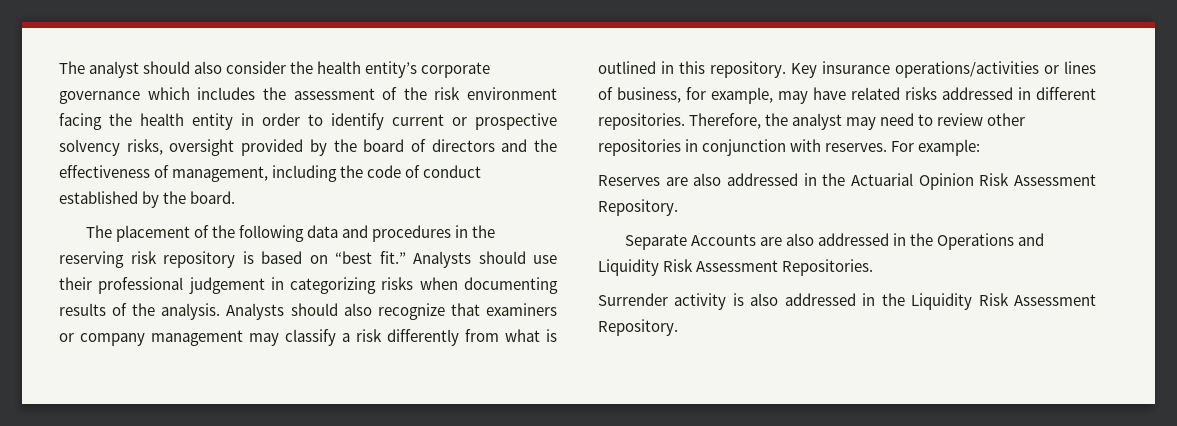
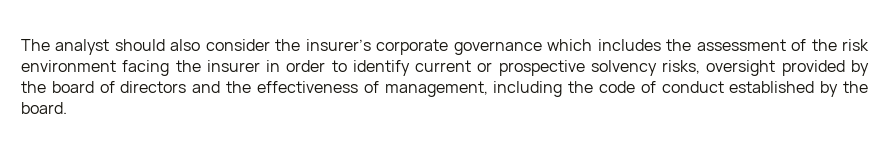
[317,61,418,78] health entity’s -> [305,39,371,51] insurer’s
[140,113,233,130] health entity -> [206,60,260,72] insurer
[85,225,496,242] [59,251,557,268] [59,277,558,294] [59,303,557,320] [59,329,557,346] [598,61,1096,78] [598,87,1096,104] [598,113,1026,130] [598,139,981,156] [598,173,1096,190] [598,199,678,216] [624,233,1045,250] [598,259,874,276] [598,293,1096,310] [598,319,678,336] // The placement of the following data and procedures in the reserving risk repository is based on “best fit.” Analysts should use their professional judgement in categorizing risks when documenting results of the analysis. Analysts should also recognize that examiners or company management may classify a risk differently from what is outlined in this repository. Key insurance operations/activities or lines of business, for example, may have related risks addressed in different repositories. Therefore, the analyst may need to review other repositories in conjunction with reserves. For example: // Reserves are also addressed in the Actuarial Opinion Risk Assessment Repository. // Separate Accounts are also addressed in the Operations and Liquidity Risk Assessment Repositories. // Surrender activity is also addressed in the Liquidity Risk Assessment Repository. -> (67, 108) none

